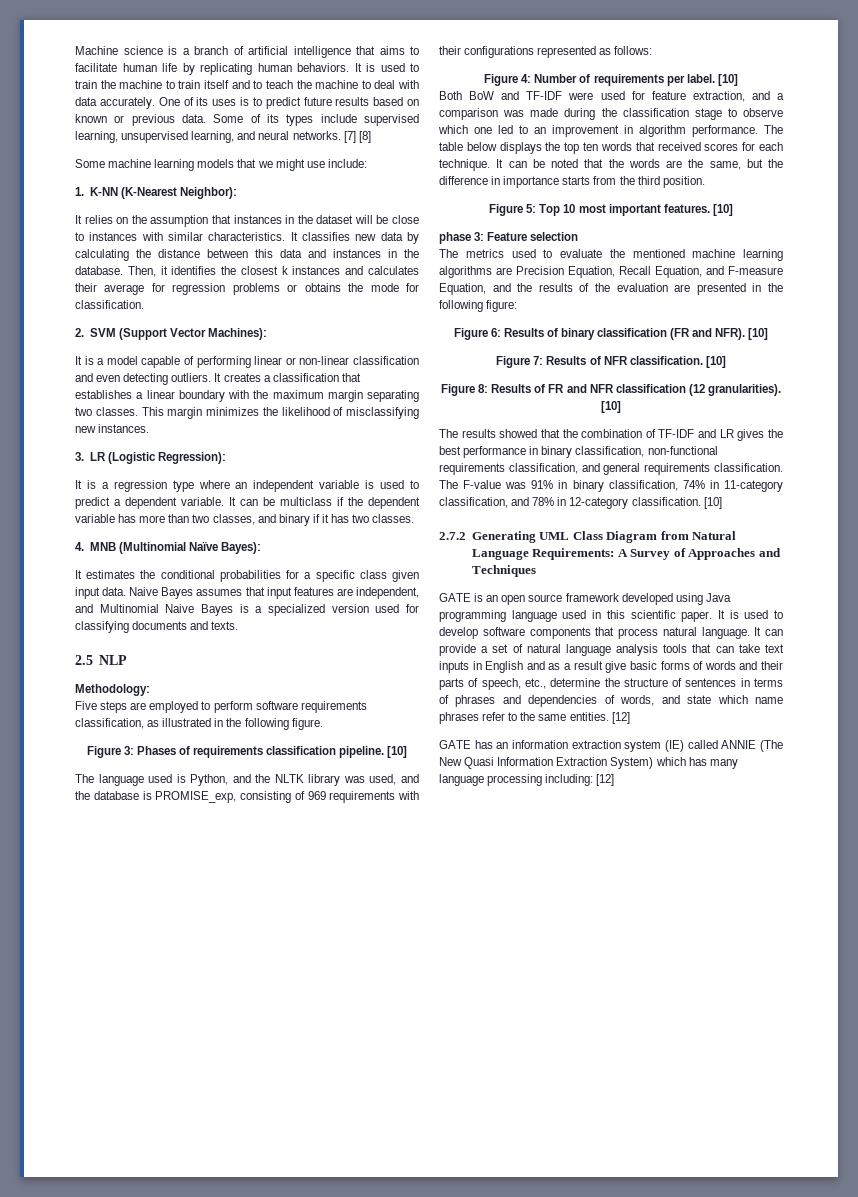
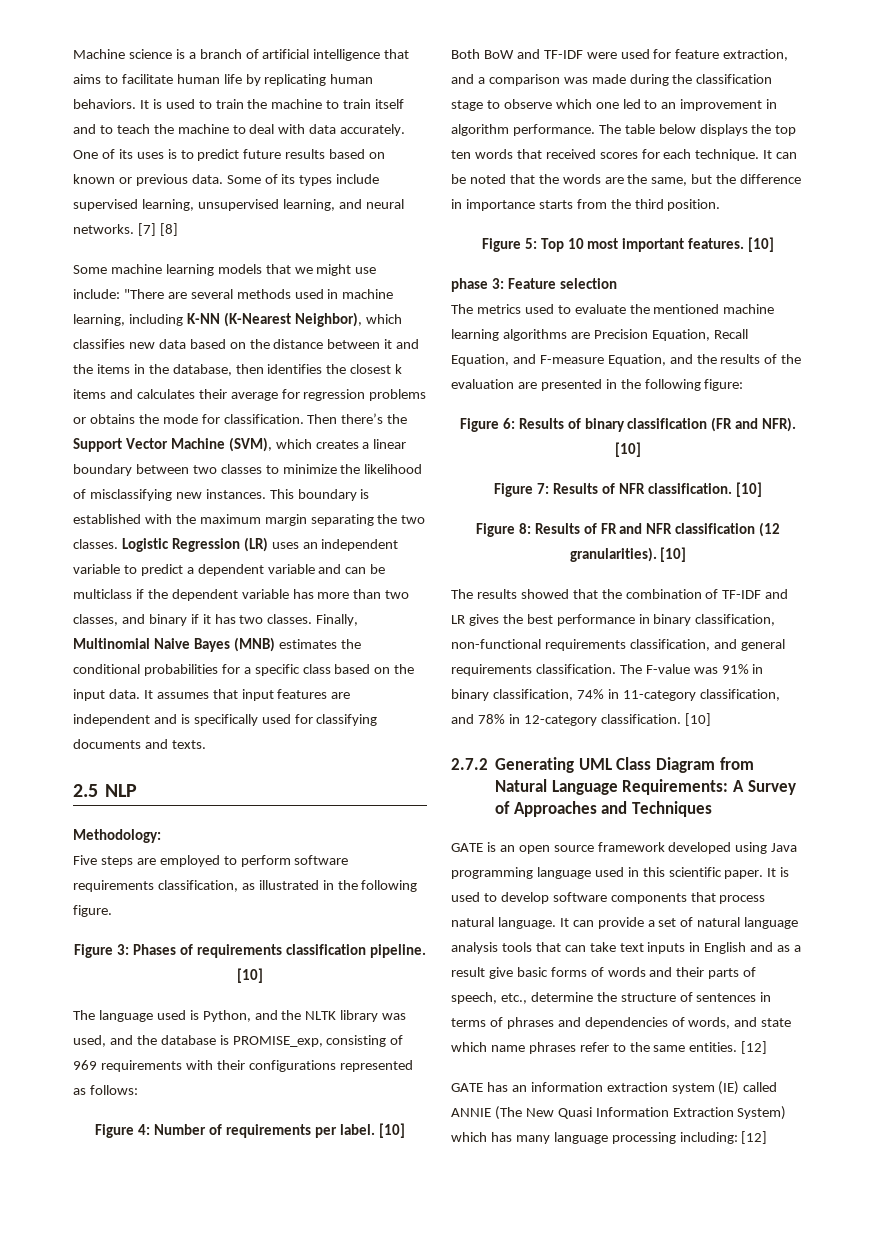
[75,187,238,199] [75,215,419,227] [75,232,298,241] // 1. K-NN (K-Nearest Neighbor): // It relies on the assumption that instances in the dataset will be close to instances with similar characteristics. It -> [123,289,394,299] [73,312,402,327] "There are several methods used in machine learning, including K-NN (K-Nearest Neighbor), which
[406,232,419,244] [75,249,129,261] by calculating -> [189,339,246,349] based on
[255,249,419,258] [75,266,168,277] this data and instances in the database. Then, it -> [384,339,420,349] [73,364,264,376] it and the items in the database, then
[292,266,341,275] instances -> [73,389,106,399] items
[75,328,268,340] [75,356,419,368] [75,373,361,385] [75,390,419,402] [75,407,259,419] // 2. SVM (Support Vector Machines): // It is a model capable of performing linear or non-linear classification and even detecting outliers. It creates a classification that establishes a linear boundary with the maximum margin separating two classes. This margin minimizes -> [307,413,408,424] [73,437,407,452] [73,464,337,476] Then there’s the Support Vector Machine (SVM), which creates a linear boundary between two classes to minimize
[75,452,227,464] [75,480,230,492] // 3. LR (Logistic Regression): // It is a regression type where -> [269,489,370,501] [73,514,426,526] [73,537,299,552] This boundary is established with the maximum margin separating the two classes. Logistic Regression (LR) uses
[365,480,405,489] is used -> (120, 569) none
[181,497,236,506] variable. It -> [267,564,342,574] variable and
[75,541,262,554] [75,570,82,579] // 4. MNB (Multinomial Naïve Bayes): // It -> [316,614,359,626] [73,637,275,652] Finally, Multinomial Naive Bayes (MNB)
[392,570,420,582] [75,587,194,599] given input data. Naive Bayes -> [334,664,415,674] [73,689,153,701] based on the input data. It
[355,587,419,599] [75,604,369,616] independent, and Multinomial Naive Bayes is a specialized version -> [73,714,258,726] independent and is specifically

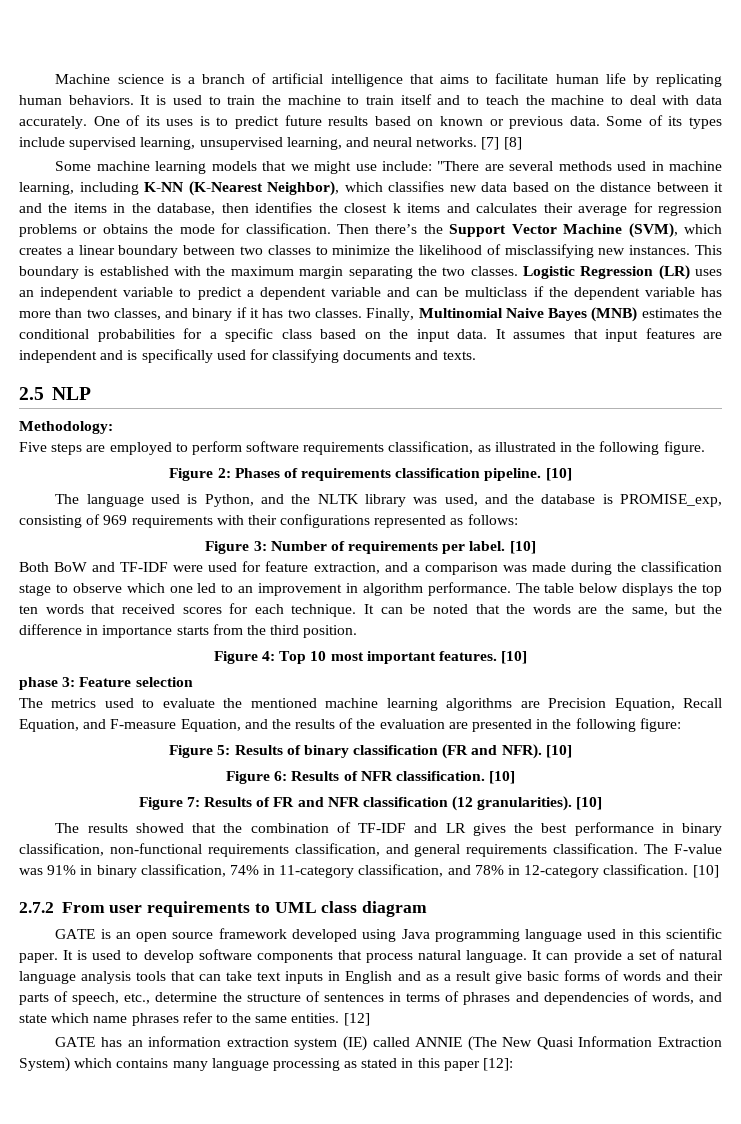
[117,944,130,955] 3: -> [217,468,231,478] 2:
[138,1124,151,1135] 4: -> [253,541,267,551] 3:
[524,238,537,249] 5: -> [262,651,276,661] 4:
[502,418,515,429] 6: -> [217,745,231,755] 5:
[537,483,550,494] 7: -> [274,771,288,781] 6:
[518,523,531,534] 8: -> [186,797,200,807] 7:
[495,757,754,773] [495,779,796,795] [495,801,713,817] Generating UML Class Diagram from Natural Language Requirements: A Survey of Approaches and Techniques -> [61,901,428,917] From user requirements to UML class diagram
[490,1132,512,1142] has -> [116,1058,169,1068] contains
[679,1131,768,1144] including: [12] -> [344,1058,514,1071] as stated in this paper [12]:

